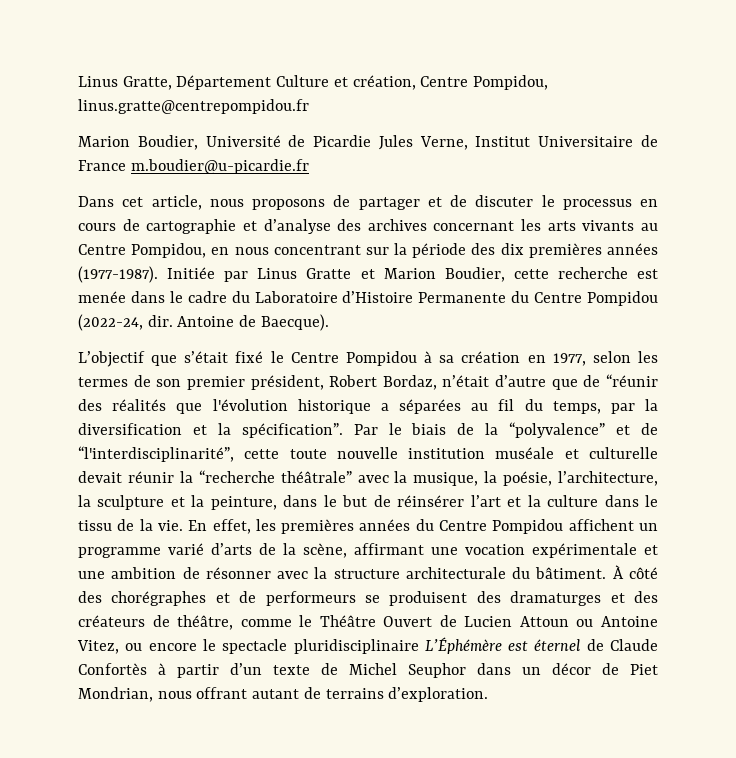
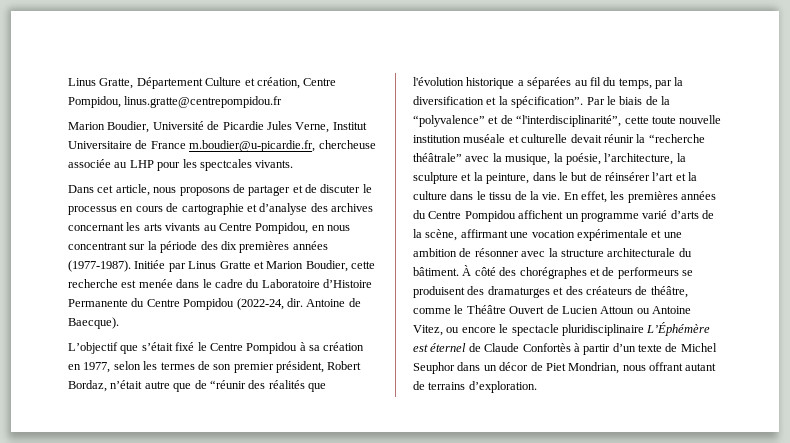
[130,159,309,174] m.boudier@u-picardie.fr -> [189,140,376,152] [68,159,294,171] m.boudier@u-picardie.fr, chercheuse associée au LHP pour les spectcales vivants.
[495,375,547,387] d’autre -> [144,381,170,389] autre

